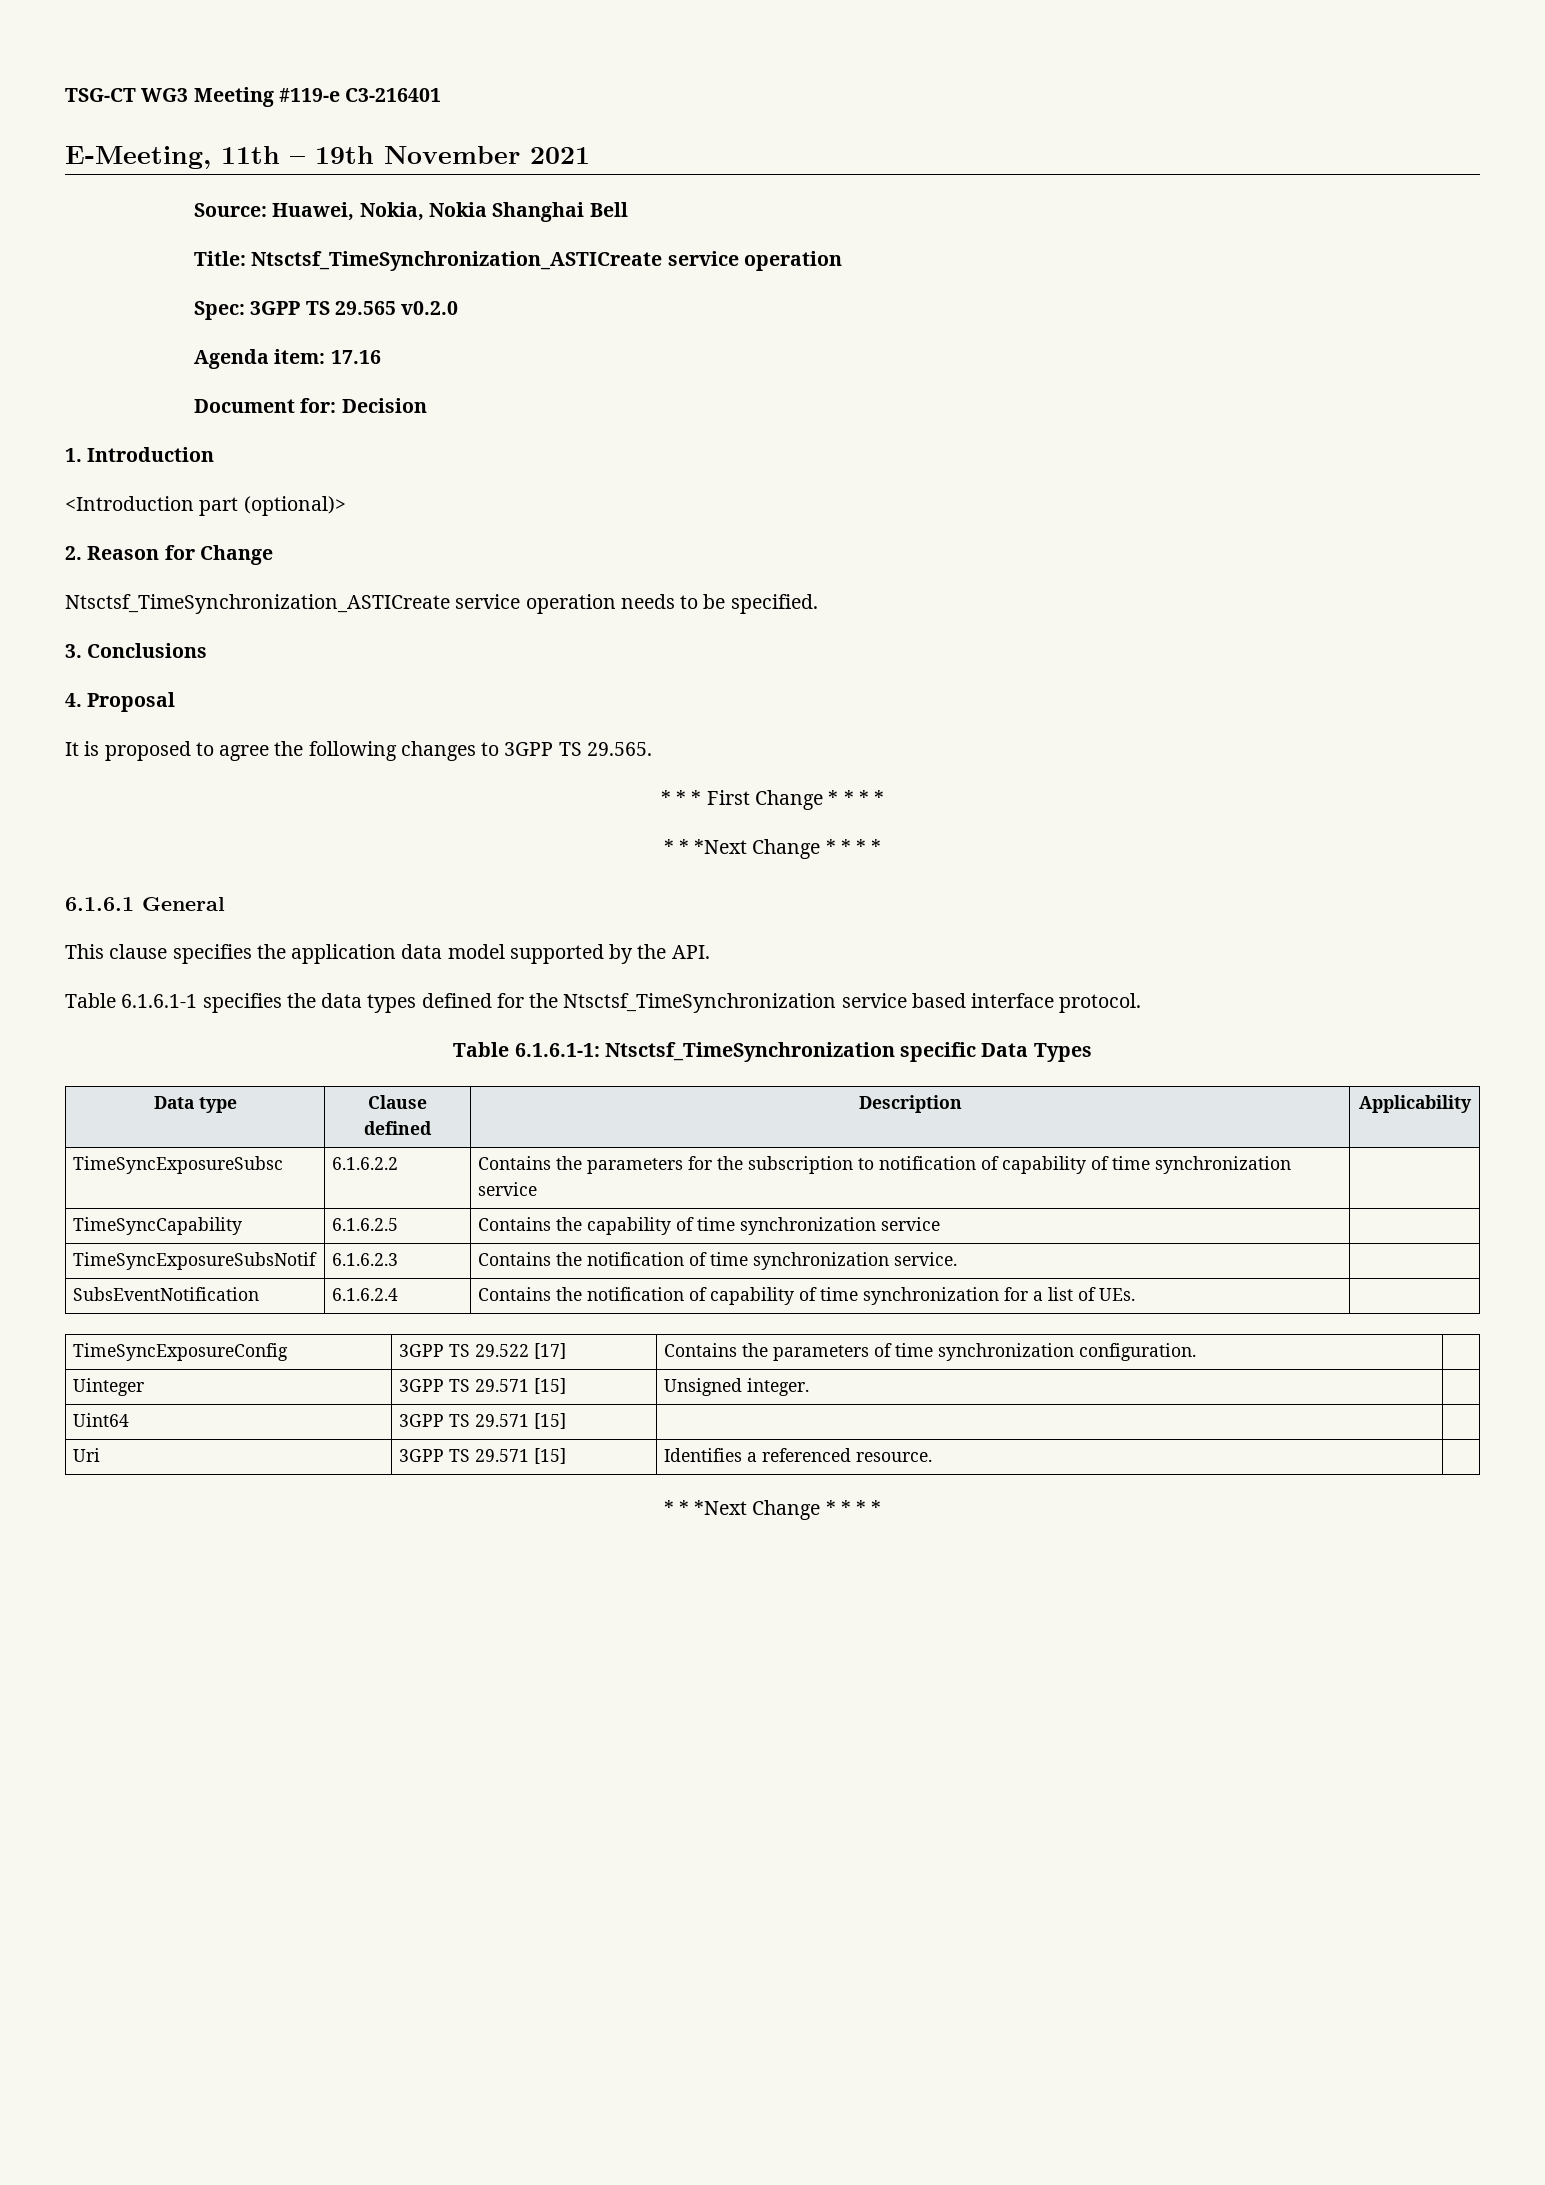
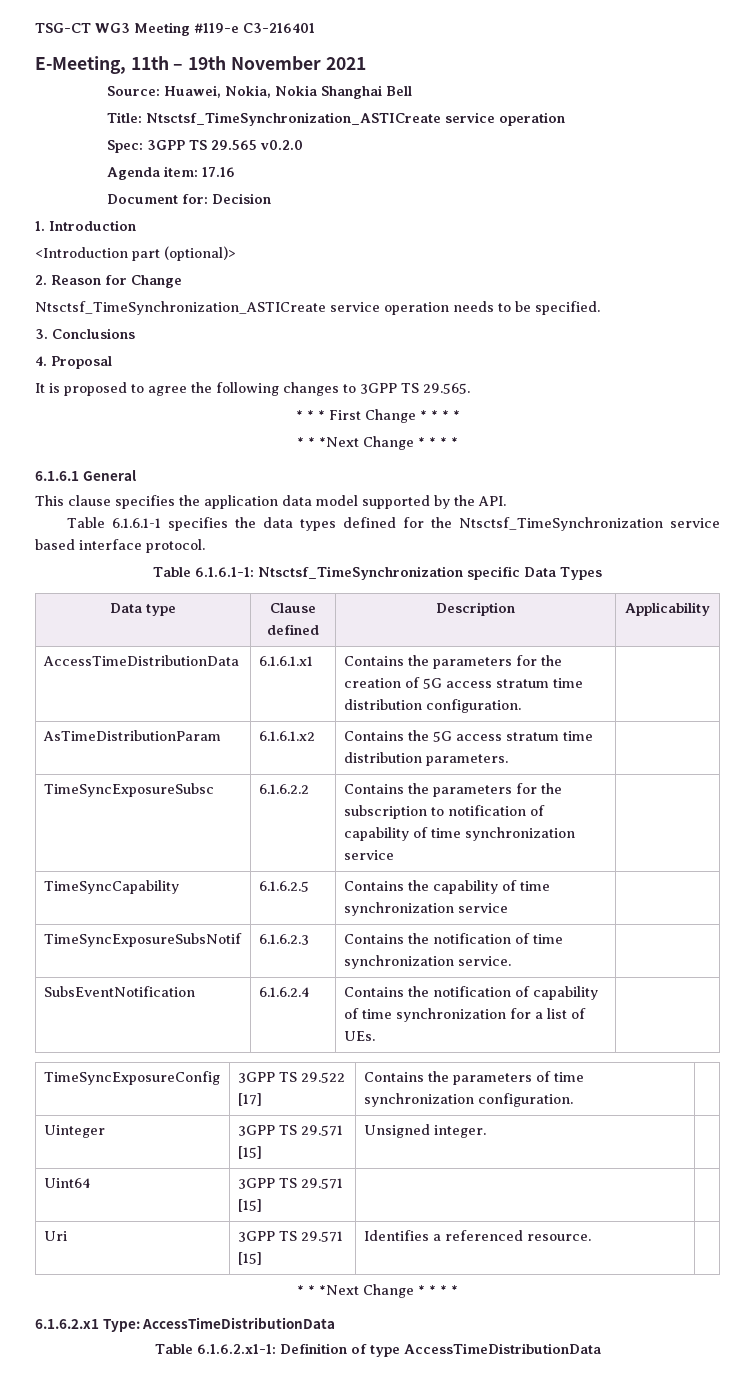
(1472, 1104) none -> [42,655,239,666] [258,656,313,666] [343,655,562,669] [343,677,583,689] [343,699,521,713] [42,730,221,741] [258,731,315,741] [343,730,593,742] [343,752,508,766] // AccessTimeDistributionData | 6.1.6.1.x1 | Contains the parameters for the creation of 5G access stratum time distribution configuration. | // AsTimeDistributionParam | 6.1.6.1.x2 | Contains the 5G access stratum time distribution parameters. |
(882, 1507) none -> [35,1317,336,1332] [154,1343,601,1357] // 6.1.6.2.x1 Type: AccessTimeDistributionData // Table 6.1.6.2.x1-1: Definition of type AccessTimeDistributionData

